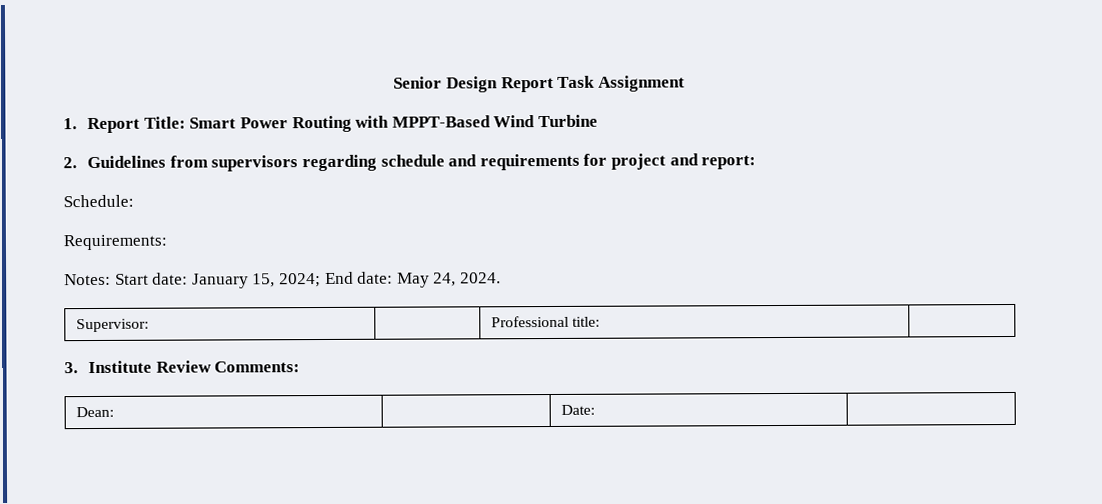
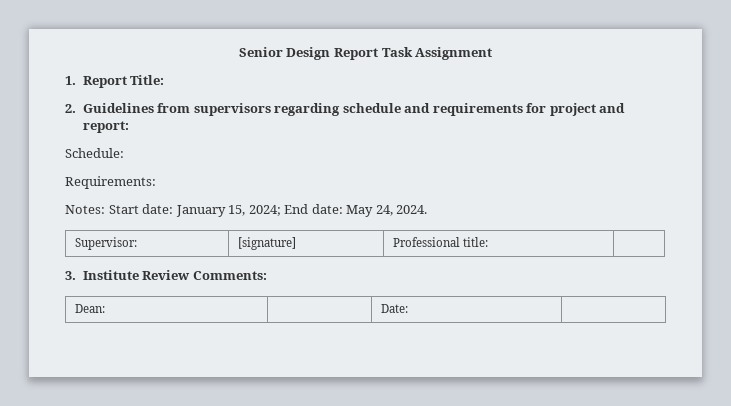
[189,114,598,133] Smart Power Routing with MPPT-Based Wind Turbine -> (165, 80) none
(150, 325) none -> [237,237,296,250] [signature]

